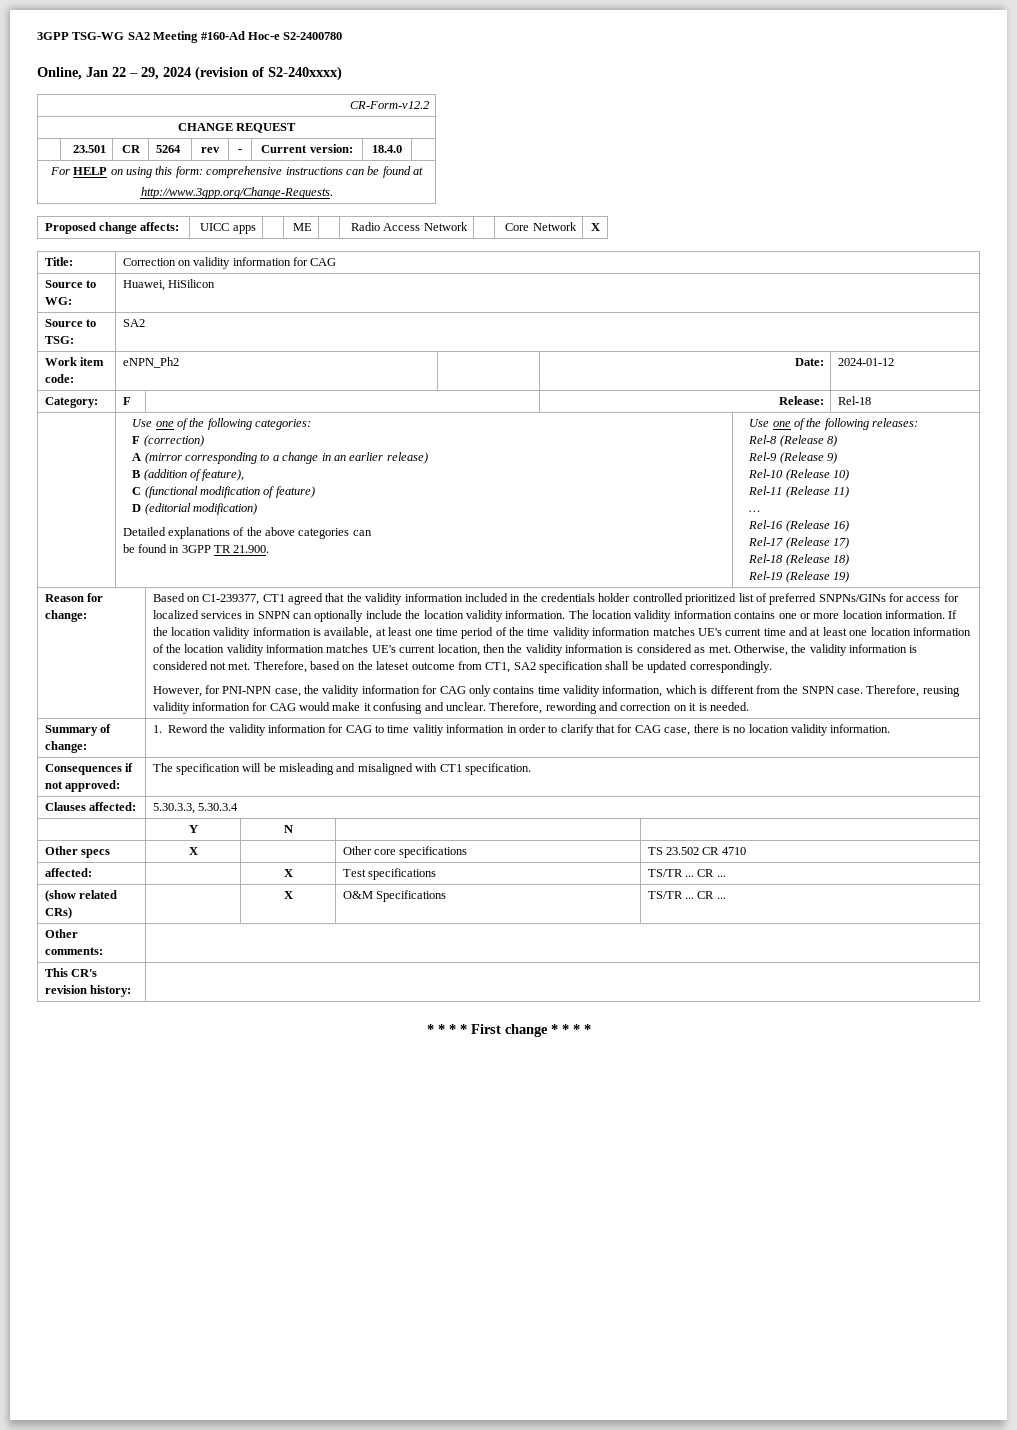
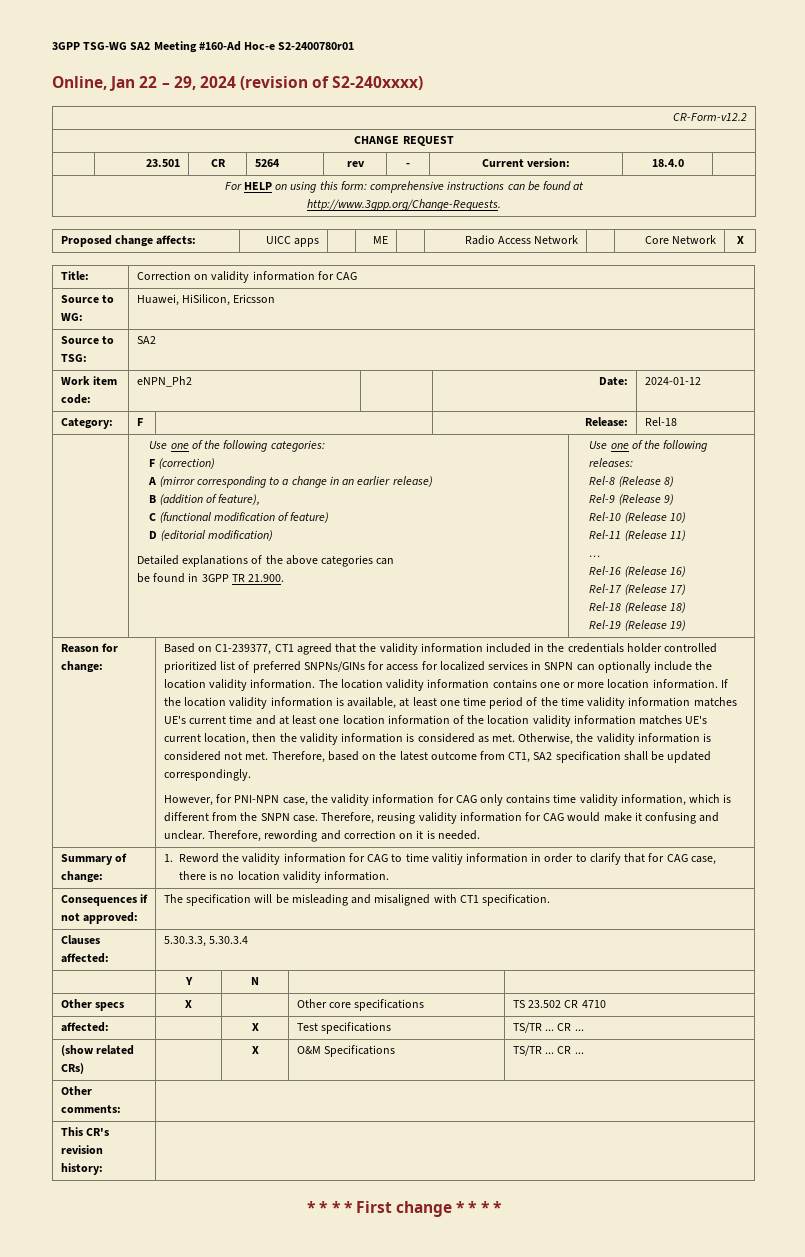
[283,32,343,40] S2-2400780 -> [278,42,355,50] S2-2400780r01
[167,279,215,288] HiSilicon -> [182,294,276,306] HiSilicon, Ericsson
[376,661,410,670] lateset -> [399,751,428,761] latest

